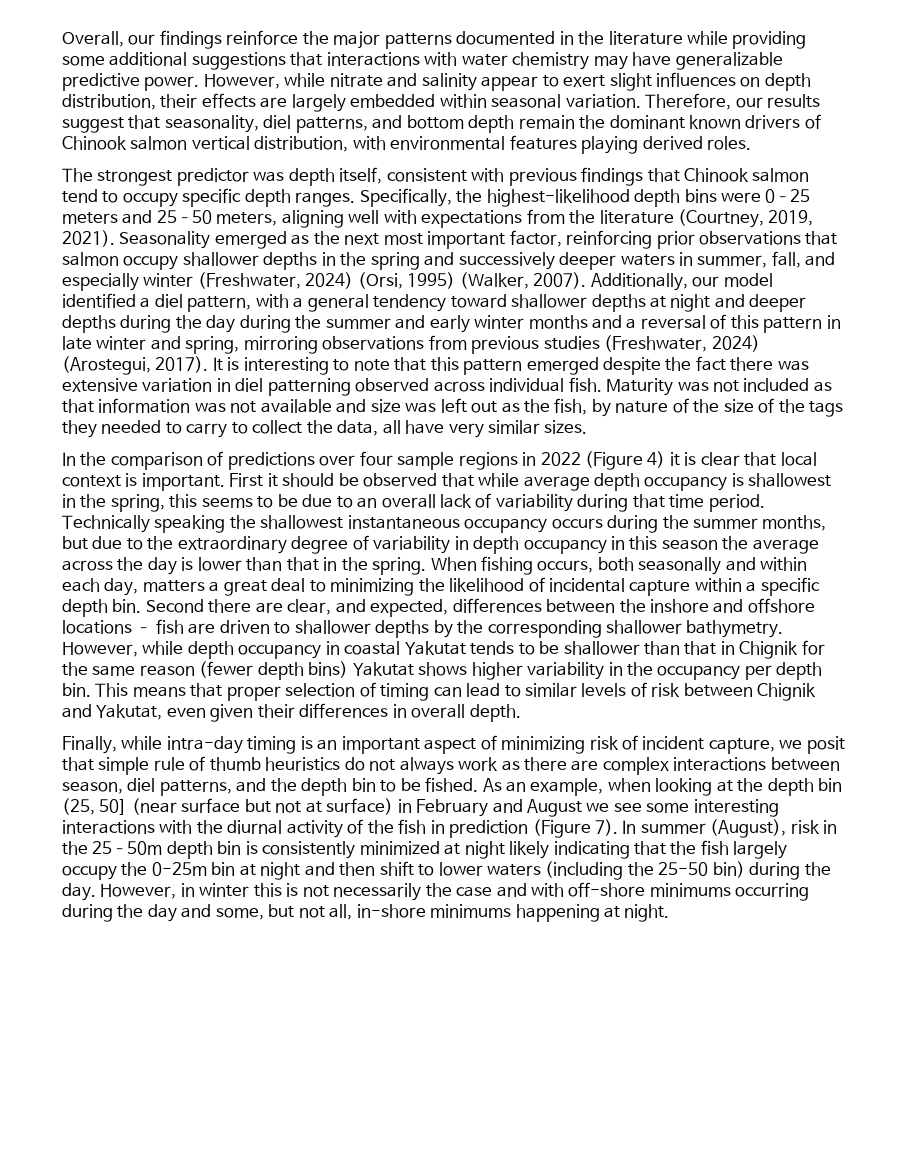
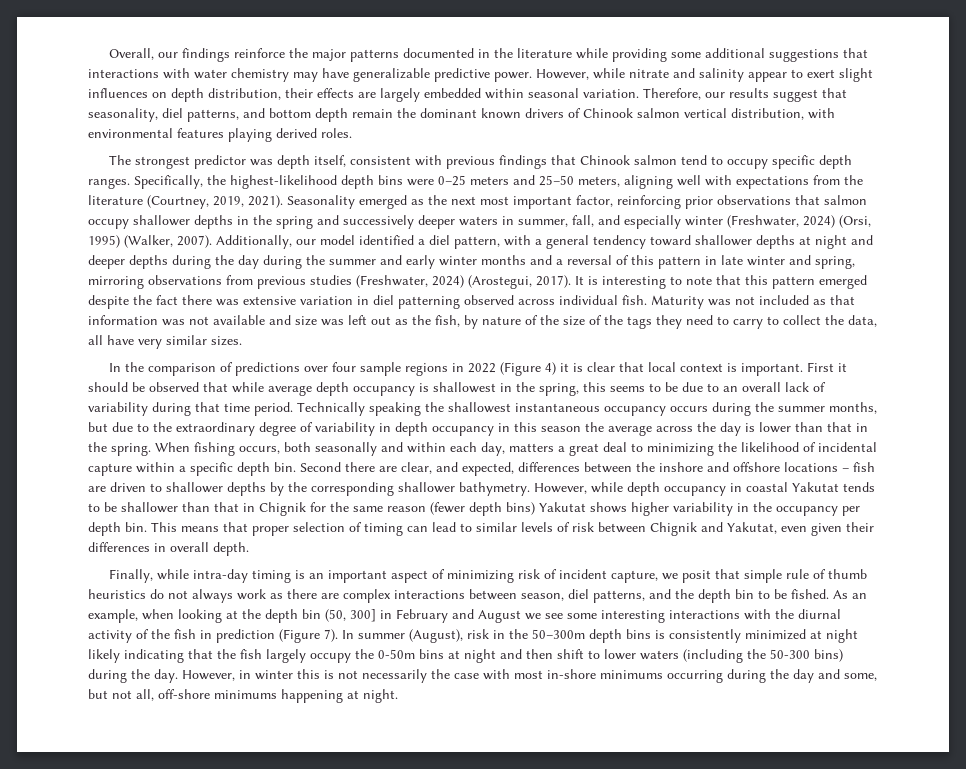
[101,420,162,434] needed -> [686,315,713,325] need
[62,798,394,815] (25, 50] (near surface but not at surface) -> [325,609,376,622] (50, 300]
[92,841,242,859] 25–50m depth bin -> [532,629,651,643] 50–300m depth bins
[151,862,236,876] 0-25m bin -> [378,649,444,659] 0-50m bins
[658,861,745,878] 25-50 bin) -> [770,649,843,662] 50-300 bins)
[496,882,646,897] and with off-shore -> [483,669,596,680] with most in-shore
[356,904,426,918] in-shore -> [158,689,210,699] off-shore

